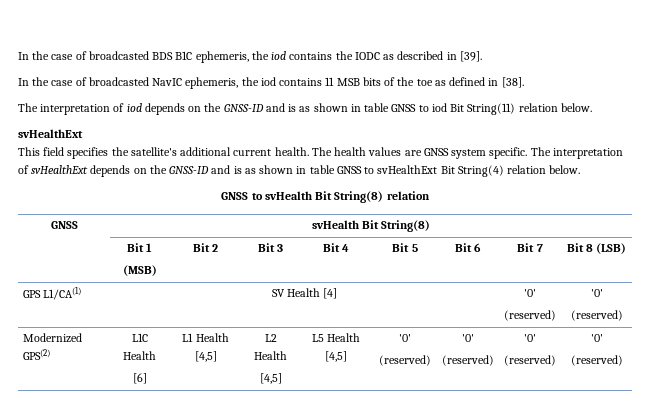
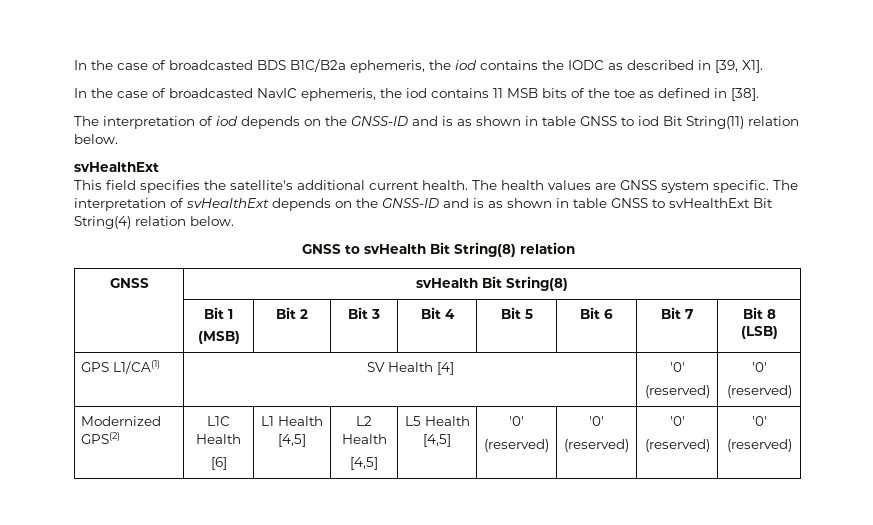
[175,51,193,60] B1C -> [290,59,346,72] B1C/B2a
[459,51,482,62] [39]. -> [715,60,763,73] [39, X1].

